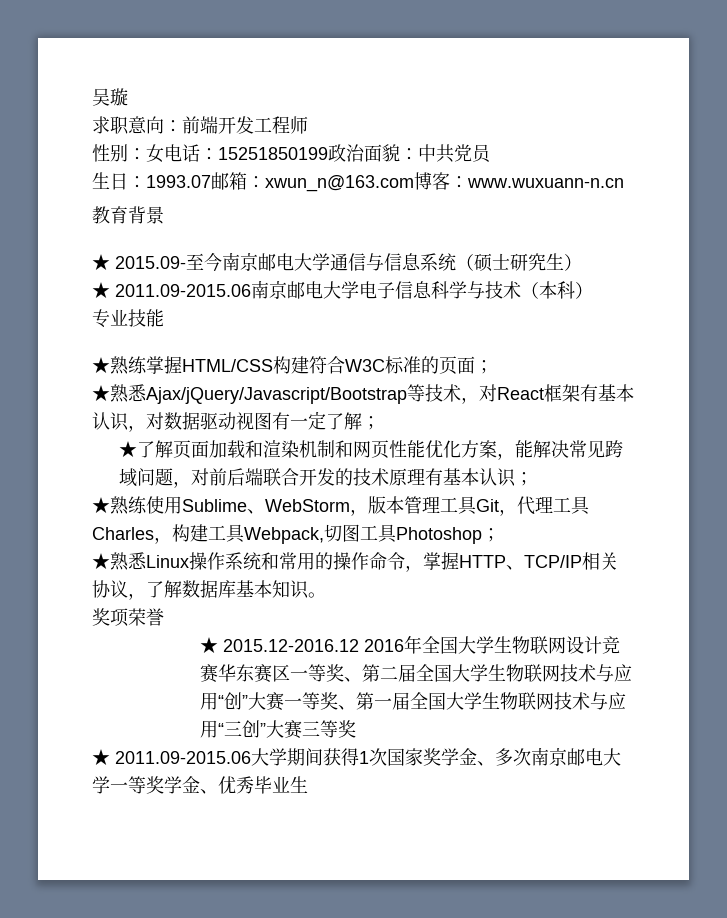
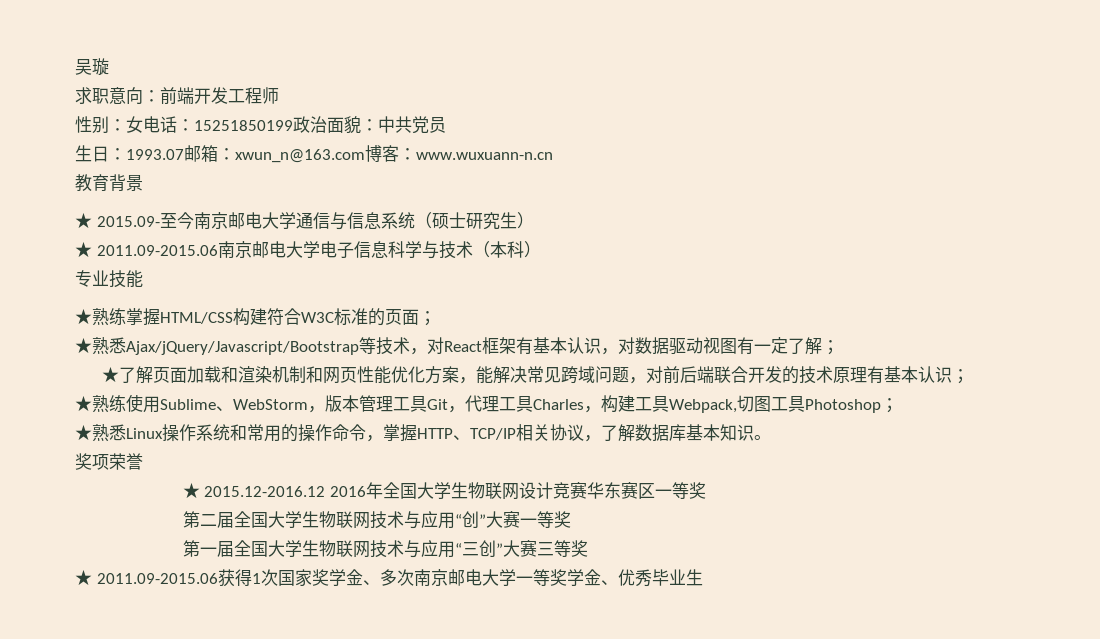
[343,677,362,682] 、 -> (706, 490) //
[337,705,356,710] 、 -> (571, 519) //
[251,748,323,766] 大学期间 -> (218, 578) none

